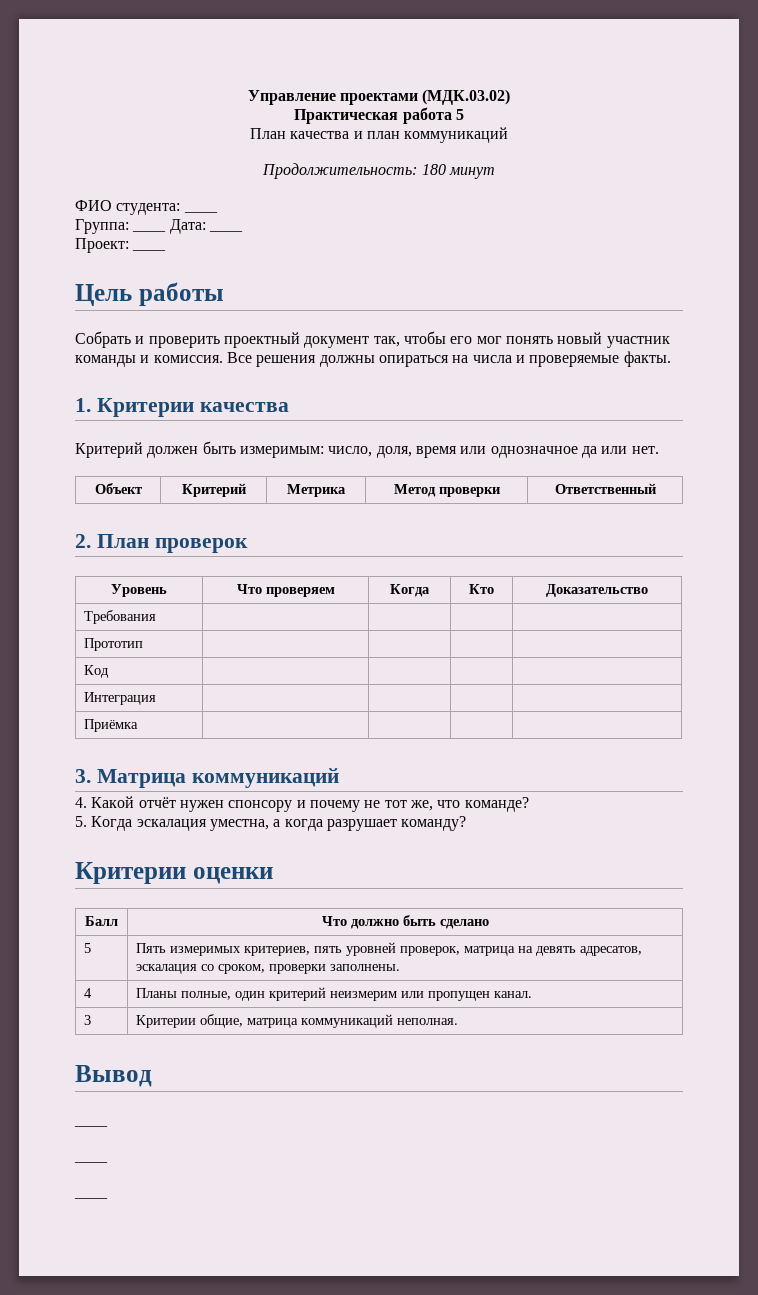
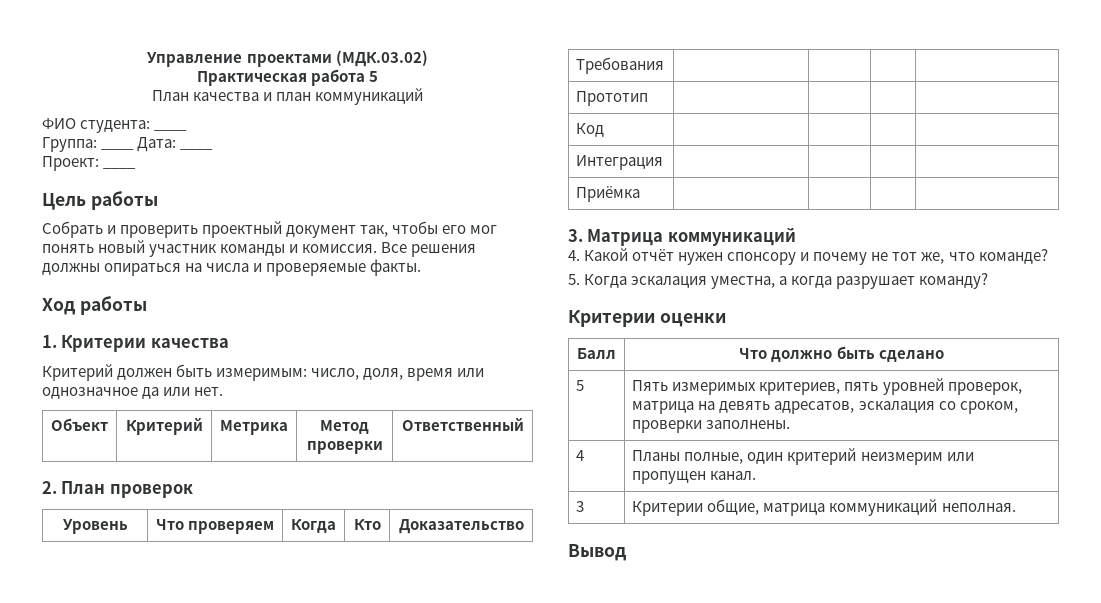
[262,163,495,179] // Продолжительность: 180 минут -> (424, 96) none
(671, 359) none -> [42,295,147,315] // Ход работы
[74,1125,108,1127] [74,1161,108,1163] [74,1197,108,1199] // ____ // ____ // ____ -> (627, 552) none

